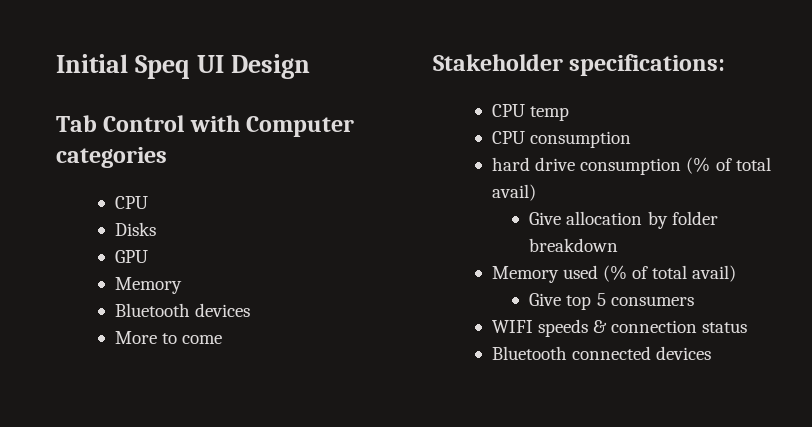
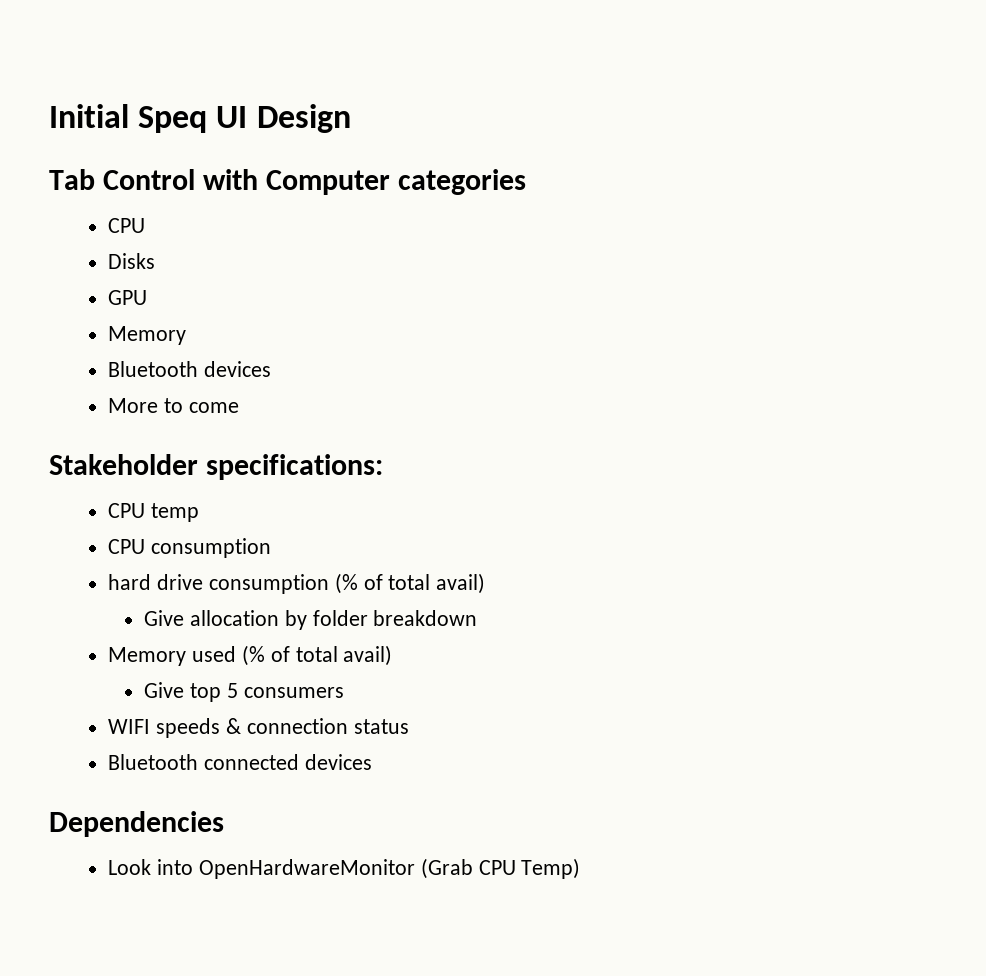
(711, 353) none -> [49,811,224,837] [108,858,581,879] // Dependencies // Look into OpenHardwareMonitor (Grab CPU Temp)

